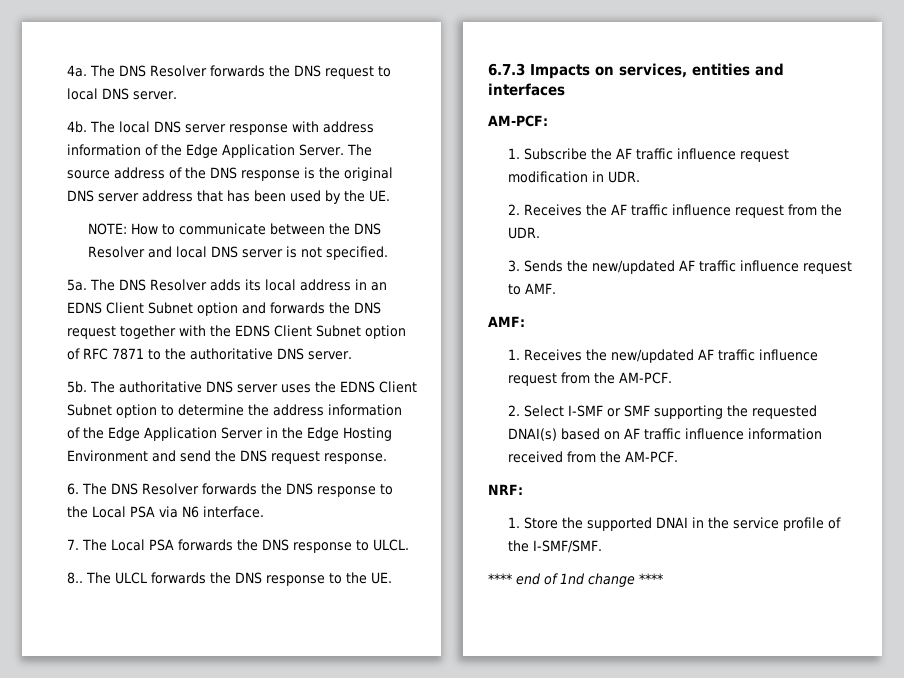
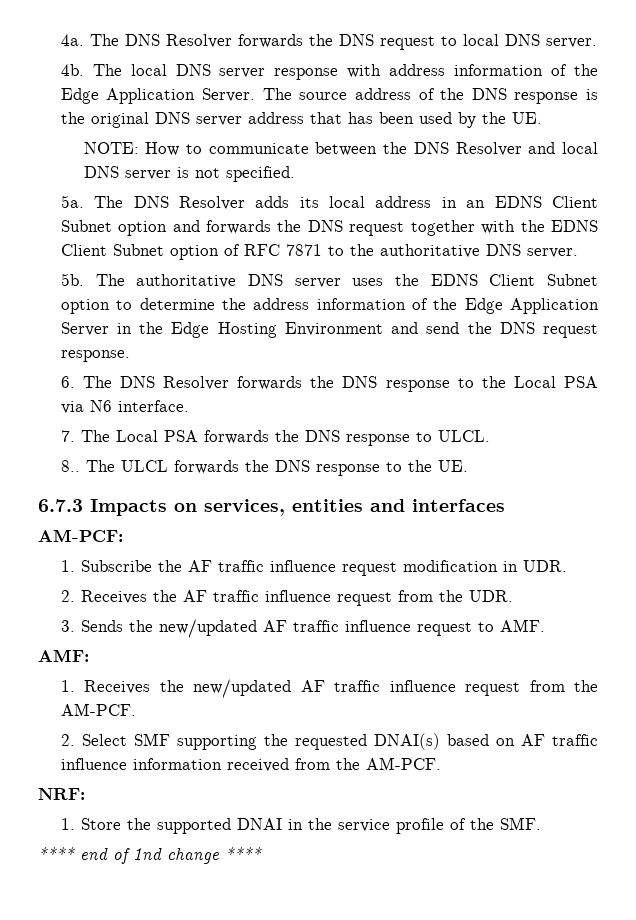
[568,405,622,417] I-SMF or -> (127, 740) none
[533,540,603,553] I-SMF/SMF. -> [499,817,541,830] SMF.

